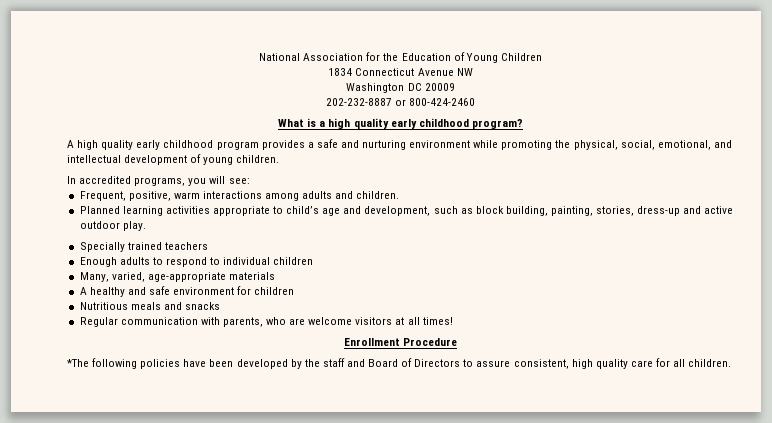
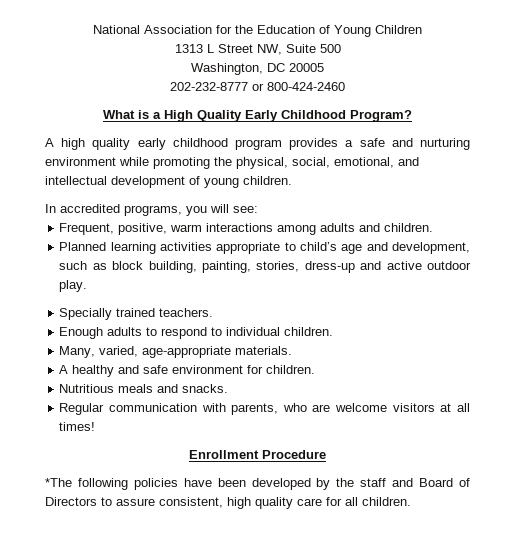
[328,68,473,76] [346,83,455,93] [325,98,392,106] 1834 Connecticut Avenue NW // Washington DC 20009 // 202-232-8887 -> [174,44,341,55] [191,63,324,75] [170,82,248,91] 1313 L Street NW, Suite 500 // Washington, DC 20005 // 202-232-8777
[328,118,523,129] high quality early childhood program? -> [164,110,412,122] High Quality Early Childhood Program?
[164,242,208,250] teachers -> [159,308,214,317] teachers.
[273,257,314,265] children -> [284,327,334,336] children.
[228,272,275,280] materials -> [235,346,293,355] materials.
[254,287,295,295] children -> [266,365,316,374] children.
[184,302,220,310] snacks -> [182,384,229,393] snacks.

